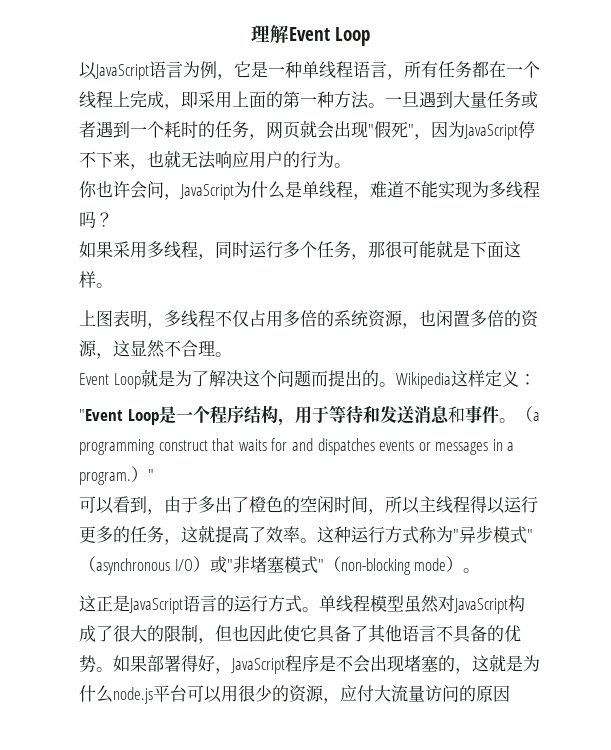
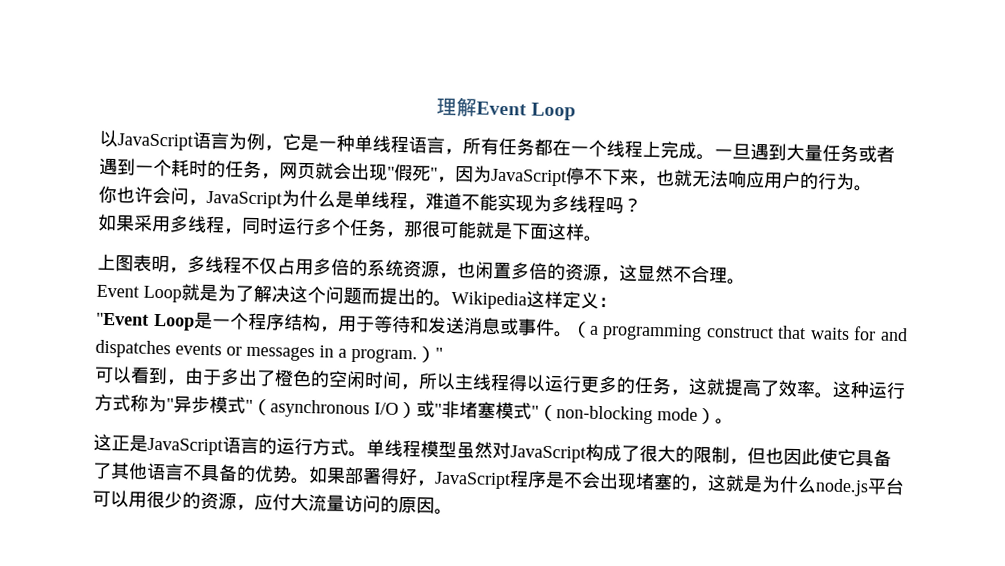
[164,91,369,110] ，即采用上面的第一种方法 -> (697, 150) none
[447,406,465,423] 和 -> [498,317,519,336] 或
(510, 693) none -> [434,508,453,516] 。

